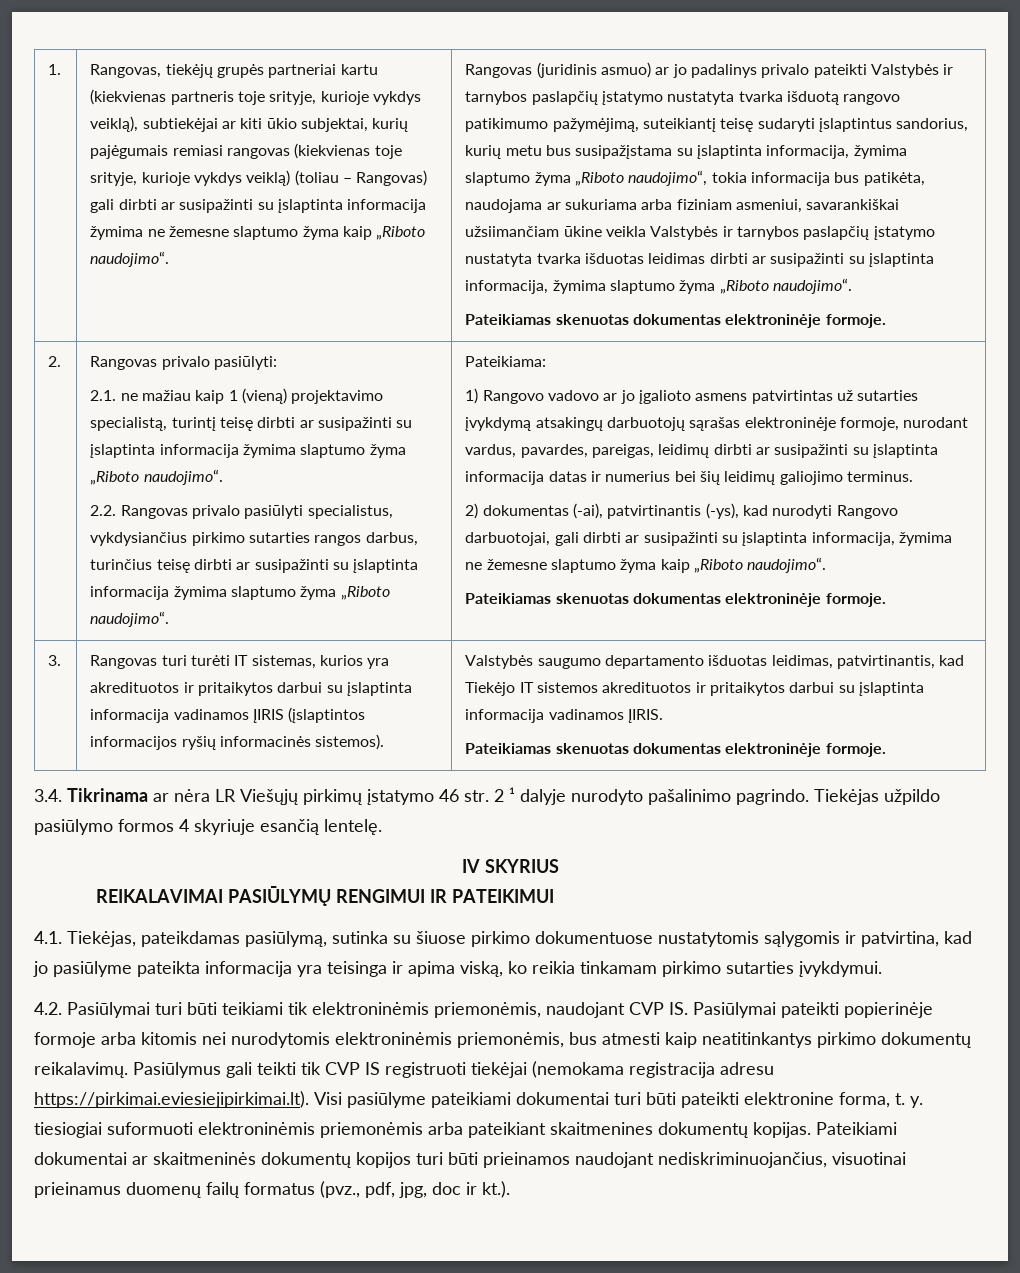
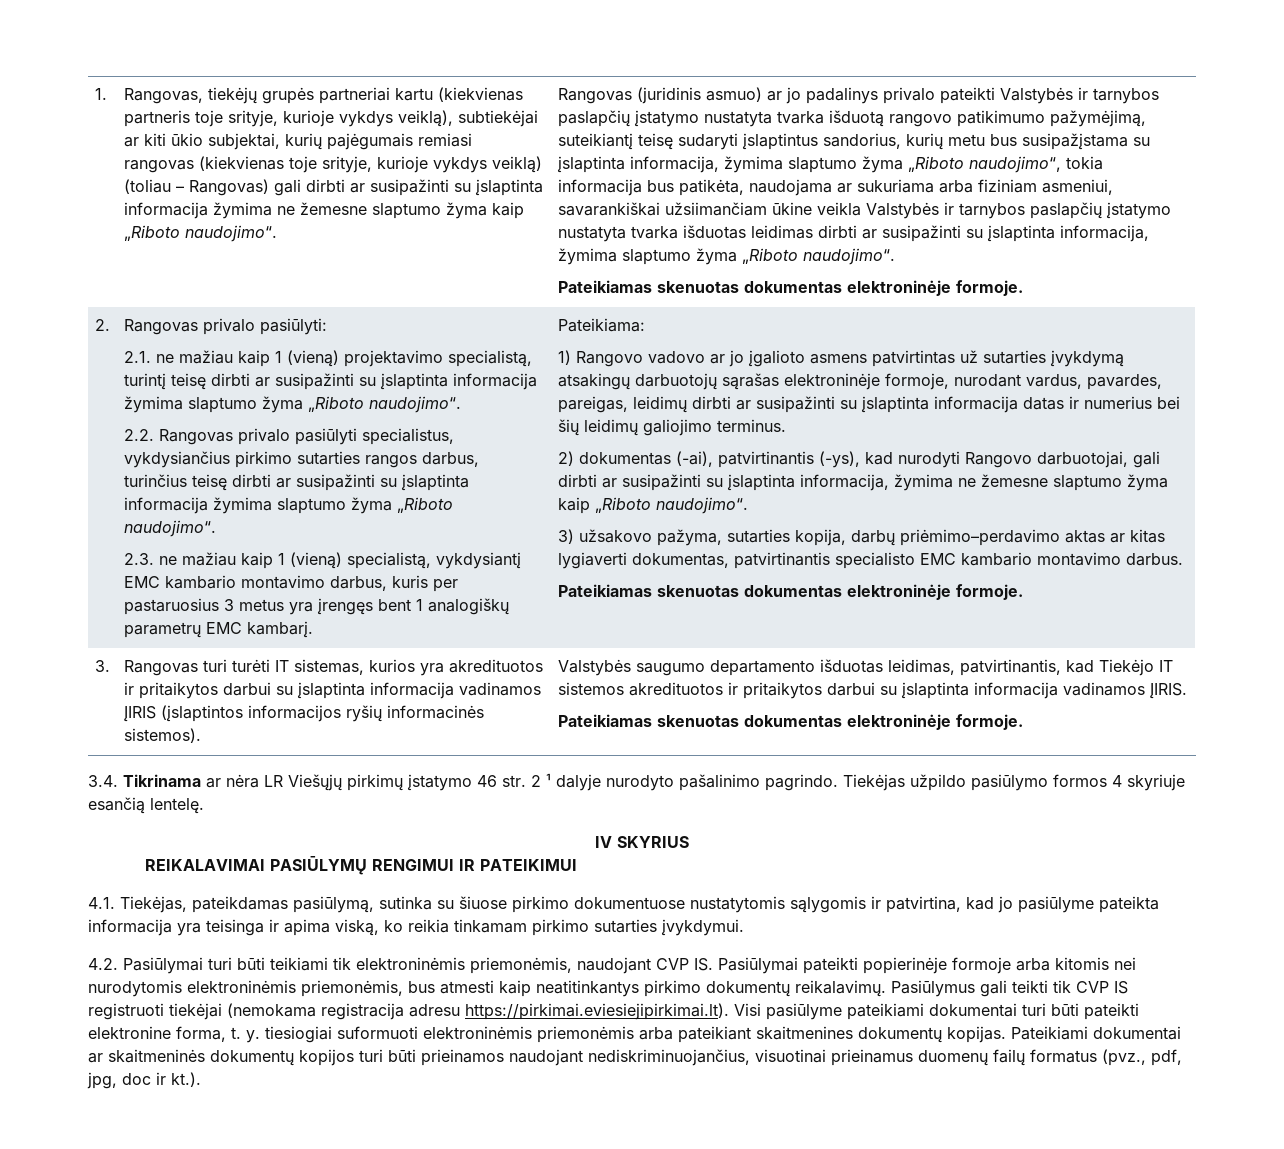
(170, 619) none -> [123,552,521,569] [123,575,458,592] [123,598,509,615] [123,621,313,638] // 2.3. ne mažiau kaip 1 (vieną) specialistą, vykdysiantį EMC kambario montavimo darbus, kuris per pastaruosius 3 metus yra įrengęs bent 1 analogiškų parametrų EMC kambarį.
(827, 565) none -> [557,529,1165,546] [557,552,1183,569] // 3) užsakovo pažyma, sutarties kopija, darbų priėmimo–perdavimo aktas ar kitas lygiaverti dokumentas, patvirtinantis specialisto EMC kambario montavimo darbus.

